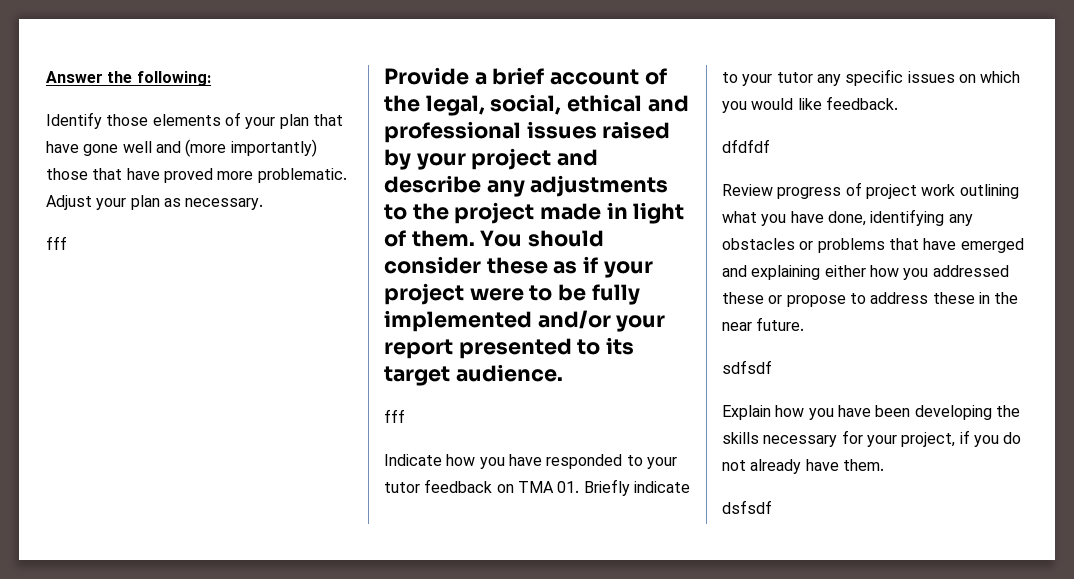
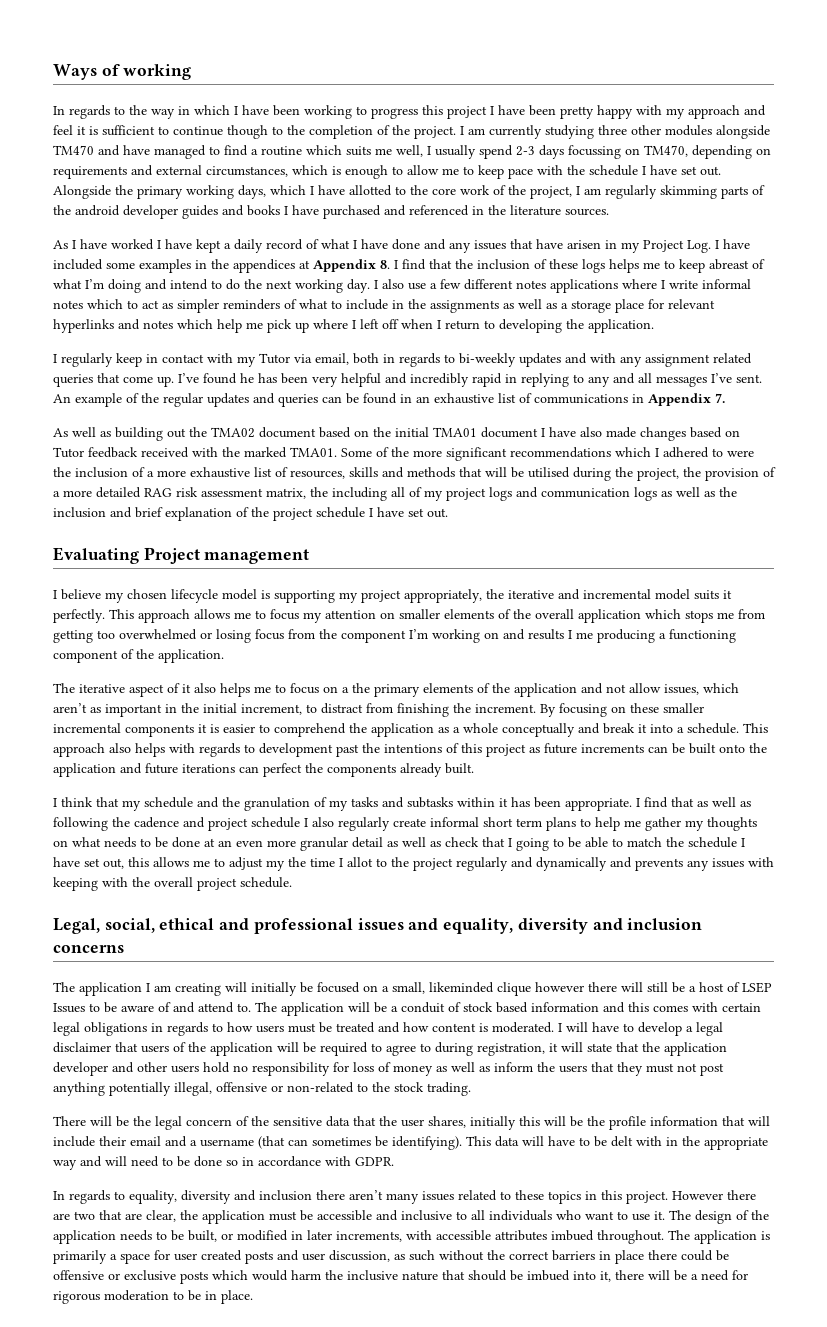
[46,71,211,86] [46,112,343,129] [46,139,317,157] [46,168,347,183] [46,195,264,210] [46,236,67,250] [384,67,667,85] [384,95,485,116] Answer the following: // Identify those elements of your plan that have gone well and (more importantly) those that have proved more problematic. Adjust your plan as necessary. // fff // Provide a brief account of the legal, -> [53,64,192,80] [53,105,766,119] [53,125,770,139] [53,145,771,159] [53,165,721,179] [53,185,765,199] [53,205,609,219] [53,239,750,253] [53,259,765,273] [53,279,751,293] [53,299,715,313] [53,319,654,333] [53,353,752,367] [53,373,762,387] [53,393,725,407] [53,427,740,441] [53,447,754,461] [53,467,776,481] [53,487,737,501] [53,507,448,521] [53,547,310,564] [53,589,732,603] [53,609,765,623] [53,629,736,643] [53,649,224,663] [53,683,739,697] [53,703,704,717] [53,723,768,737] [53,743,767,757] [53,763,474,777] [53,797,751,811] [53,817,757,831] [53,837,745,851] [53,857,774,871] [53,877,292,891] [53,918,100,934] Ways of working // In regards to the way in which I have been working to progress this project I have been pretty happy with my approach and feel it is sufficient to continue though to the completion of the project. I am currently studying three other modules alongside TM470 and have managed to find a routine which suits me well, I usually spend 2-3 days focussing on TM470, depending on requirements and external circumstances, which is enough to allow me to keep pace with the schedule I have set out. Alongside the primary working days, which I have allotted to the core work of the project, I am regularly skimming parts of the android developer guides and books I have purchased and referenced in the literature sources. // As I have worked I have kept a daily record of what I have done and any issues that have arisen in my Project Log. I have included some examples in the appendices at Appendix 8. I find that the inclusion of these logs helps me to keep abreast of what I’m doing and intend to do the next working day. I also use a few different notes applications where I write informal notes which to act as simpler reminders of what to include in the assignments as well as a storage place for relevant hyperlinks and notes which help me pick up where I left off when I return to developing the application. // I regularly keep in contact with my Tutor via email, both in regards to bi-weekly updates and with any assignment related queries that come up. I’ve found he has been very helpful and incredibly rapid in replying to any and all messages I’ve sent. An example of the regular updates and queries can be found in an exhaustive list of communications in Appendix 7. // As well as building out the TMA02 document based on the initial TMA01 document I have also made changes based on Tutor feedback received with the marked TMA01. Some of the more significant recommendations which I adhered to were the inclusion of a more exhaustive list of resources, skills and methods that will be utilised during the project, the provision of a more detailed RAG risk assessment matrix, the including all of my project logs and communication logs as well as the inclusion and brief explanation of the project schedule I have set out. // Evaluating Project management // I believe my chosen lifecycle model is supporting my project appropriately, the iterative and incremental model suits it perfectly. This approach allows me to focus my attention on smaller elements of the overall application which stops me from getting too overwhelmed or losing focus from the component I’m working on and results I me producing a functioning component of the application. // The iterative aspect of it also helps me to focus on a the primary elements of the application and not allow issues, which aren’t as important in the initial increment, to distract from finishing the increment. By focusing on these smaller incremental components it is easier to comprehend the application as a whole conceptually and break it into a schedule. This approach also helps with regards to development past the intentions of this project as future increments can be built onto the application and future iterations can perfect the components already built. // I think that my schedule and the granulation of my tasks and subtasks within it has been appropriate. I find that as well as following the cadence and project schedule I also regularly create informal short term plans to help me gather my thoughts on what needs to be done at an even more granular detail as well as check that I going to be able to match the schedule I have set out, this allows me to adjust my the time I allot to the project regularly and dynamically and prevents any issues with keeping with the overall project schedule. // Legal,
[602,121,671,139] [384,148,599,170] [384,175,669,197] [384,202,685,224] [384,230,605,247] [384,256,653,278] [384,283,640,305] [384,310,666,332] [384,337,635,359] [384,364,563,386] [384,409,405,423] [384,454,677,469] [384,479,690,496] [722,69,1021,86] [722,96,898,113] [722,139,770,153] [722,182,1019,199] [722,209,973,226] [722,238,1024,253] [722,265,1009,280] [722,292,1019,307] [722,317,805,331] [722,360,772,374] [722,405,1020,420] [722,430,1022,447] [722,459,884,474] [722,500,772,514] raised by your project and describe any adjustments to the project made in light of them. You should consider these as if your project were to be fully implemented and/or your report presented to its target audience. // fff // Indicate how you have responded to your tutor feedback on TMA 01. Briefly indicate to your tutor any specific issues on which you would like feedback. // dfdfdf // Review progress of project work outlining what you have done, identifying any obstacles or problems that have emerged and explaining either how you addressed these or propose to address these in the near future. // sdfsdf // Explain how you have been developing the skills necessary for your project, if you do not already have them. // dsfsdf -> [408,918,703,934] [53,945,124,953] [53,982,772,996] [53,1002,761,1016] [53,1022,723,1036] [53,1042,727,1056] [53,1062,724,1076] [53,1082,471,1096] [53,1116,770,1130] [53,1136,768,1150] [53,1156,394,1170] [53,1190,756,1204] [53,1210,769,1224] [53,1230,770,1244] [53,1250,729,1264] [53,1270,748,1284] [53,1290,253,1304] and equality, diversity and inclusion concerns // The application I am creating will initially be focused on a small, likeminded clique however there will still be a host of LSEP Issues to be aware of and attend to. The application will be a conduit of stock based information and this comes with certain legal obligations in regards to how users must be treated and how content is moderated. I will have to develop a legal disclaimer that users of the application will be required to agree to during registration, it will state that the application developer and other users hold no responsibility for loss of money as well as inform the users that they must not post anything potentially illegal, offensive or non-related to the stock trading. // There will be the legal concern of the sensitive data that the user shares, initially this will be the profile information that will include their email and a username (that can sometimes be identifying). This data will have to be delt with in the appropriate way and will need to be done so in accordance with GDPR. // In regards to equality, diversity and inclusion there aren’t many issues related to these topics in this project. However there are two that are clear, the application must be accessible and inclusive to all individuals who want to use it. The design of the application needs to be built, or modified in later increments, with accessible attributes imbued throughout. The application is primarily a space for user created posts and user discussion, as such without the correct barriers in place there could be offensive or exclusive posts which would harm the inclusive nature that should be imbued into it, there will be a need for rigorous moderation to be in place.

